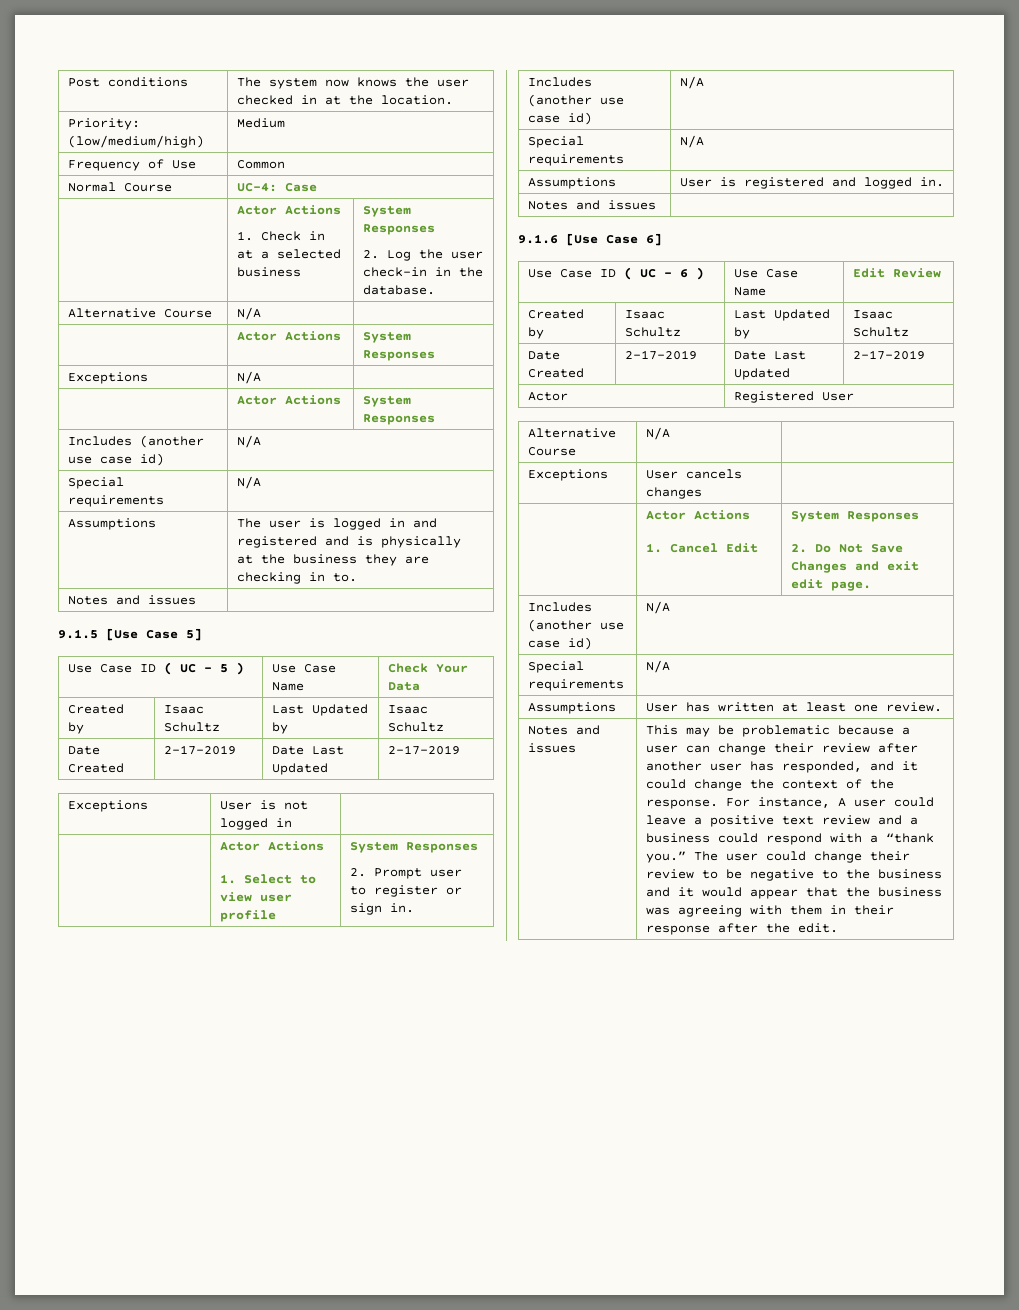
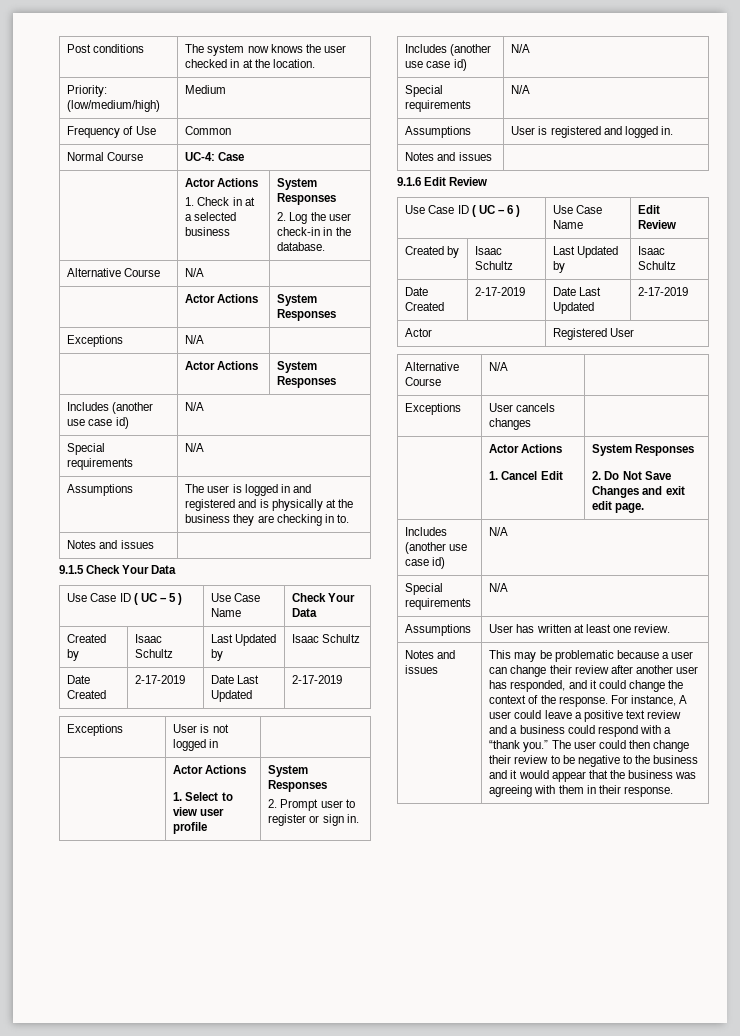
[106,628,202,641] [Use Case 5] -> [86,565,177,574] Check Your Data
[566,233,662,246] [Use Case 6] -> [424,177,488,186] Edit Review
(806, 856) none -> [628,740,650,749] then
[645,923,838,935] response after the edit. -> [623,786,673,797] response.

